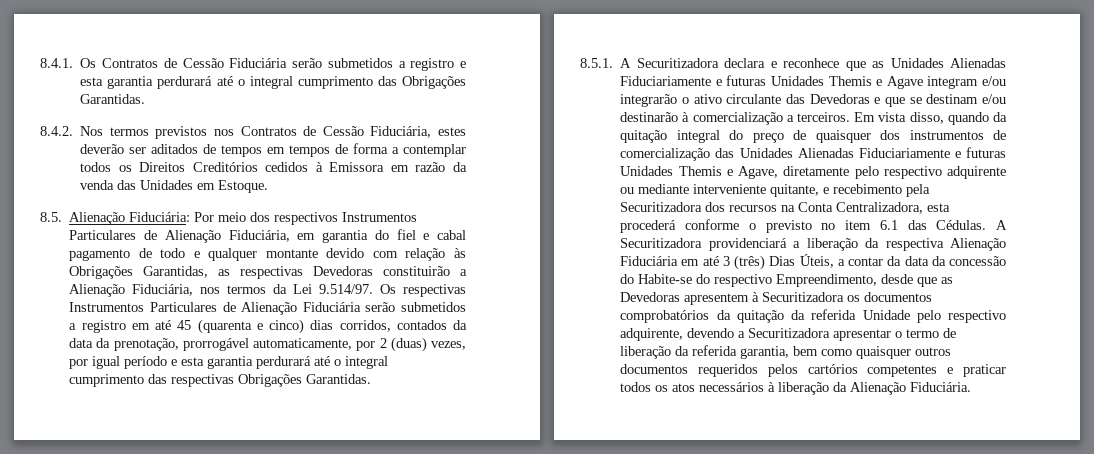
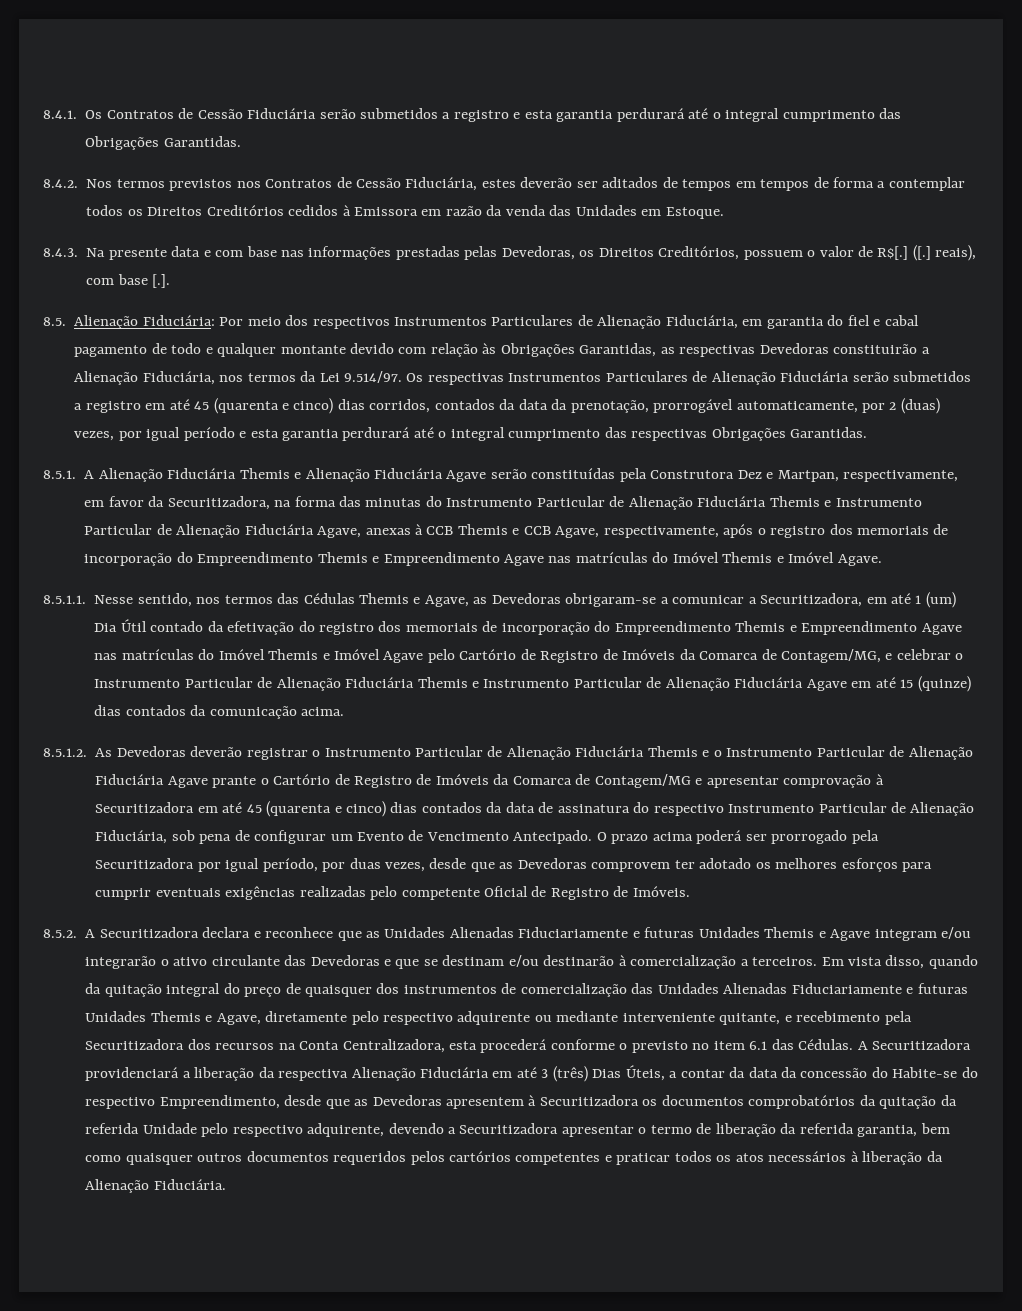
(269, 186) none -> [43,245,977,261] [86,274,171,288] // 8.4.3. Na presente data e com base nas informações prestadas pelas Devedoras, os Direitos Creditórios, possuem o valor de R$[.] ([.] reais), com base [.].
(632, 63) none -> [98,468,959,482] [84,496,922,510] [84,524,949,538] [84,552,882,566] [43,592,956,608] [94,619,962,635] [94,649,964,663] [94,676,971,692] [94,705,345,719] [43,746,973,760] [95,774,884,788] [95,801,975,817] [95,830,879,844] [95,858,932,872] [95,886,690,900] [43,929,96,938] Alienação Fiduciária Themis e Alienação Fiduciária Agave serão constituídas pela Construtora Dez e Martpan, respectivamente, em favor da Securitizadora, na forma das minutas do Instrumento Particular de Alienação Fiduciária Themis e Instrumento Particular de Alienação Fiduciária Agave, anexas à CCB Themis e CCB Agave, respectivamente, após o registro dos memoriais de incorporação do Empreendimento Themis e Empreendimento Agave nas matrículas do Imóvel Themis e Imóvel Agave. // 8.5.1.1. Nesse sentido, nos termos das Cédulas Themis e Agave, as Devedoras obrigaram-se a comunicar a Securitizadora, em até 1 (um) Dia Útil contado da efetivação do registro dos memoriais de incorporação do Empreendimento Themis e Empreendimento Agave nas matrículas do Imóvel Themis e Imóvel Agave pelo Cartório de Registro de Imóveis da Comarca de Contagem/MG, e celebrar o Instrumento Particular de Alienação Fiduciária Themis e Instrumento Particular de Alienação Fiduciária Agave em até 15 (quinze) dias contados da comunicação acima. // 8.5.1.2. As Devedoras deverão registrar o Instrumento Particular de Alienação Fiduciária Themis e o Instrumento Particular de Alienação Fiduciária Agave prante o Cartório de Registro de Imóveis da Comarca de Contagem/MG e apresentar comprovação à Securitizadora em até 45 (quarenta e cinco) dias contados da data de assinatura do respectivo Instrumento Particular de Alienação Fiduciária, sob pena de configurar um Evento de Vencimento Antecipado. O prazo acima poderá ser prorrogado pela Securitizadora por igual período, por duas vezes, desde que as Devedoras comprovem ter adotado os melhores esforços para cumprir eventuais exigências realizadas pelo competente Oficial de Registro de Imóveis. // 8.5.2. A

